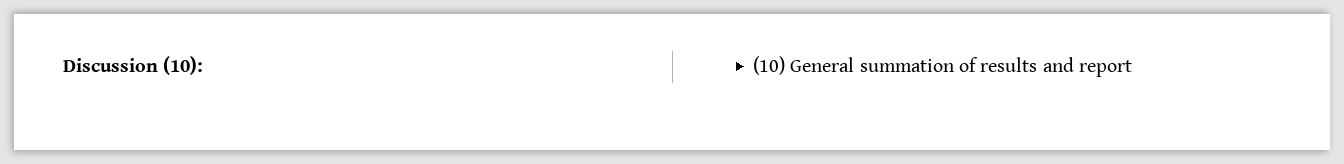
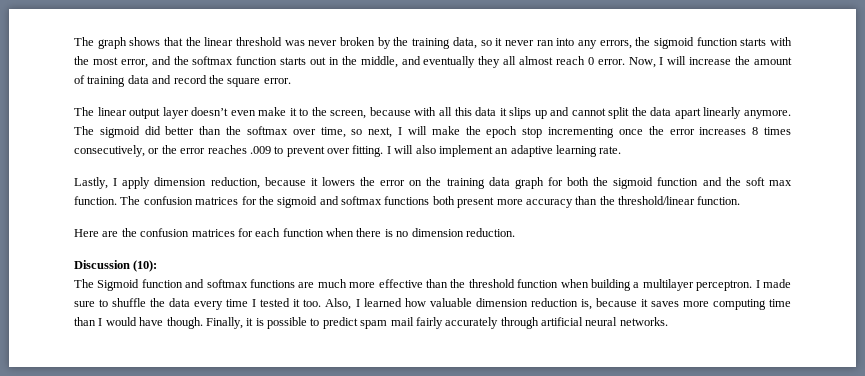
[63,56,204,75] [753,56,1132,77] Discussion (10): // (10) General summation of results and report -> [74,37,792,49] [74,56,792,68] [74,75,291,87] [74,107,792,119] [74,126,792,138] [74,145,622,157] [74,177,793,189] [74,196,741,208] [74,228,515,237] [74,260,158,272] [74,279,791,291] [74,298,791,310] [74,317,668,329] The graph shows that the linear threshold was never broken by the training data, so it never ran into any errors, the sigmoid function starts with the most error, and the softmax function starts out in the middle, and eventually they all almost reach 0 error. Now, I will increase the amount of training data and record the square error. // The linear output layer doesn’t even make it to the screen, because with all this data it slips up and cannot split the data apart linearly anymore. The sigmoid did better than the softmax over time, so next, I will make the epoch stop incrementing once the error increases 8 times consecutively, or the error reaches .009 to prevent over fitting. I will also implement an adaptive learning rate. // Lastly, I apply dimension reduction, because it lowers the error on the training data graph for both the sigmoid function and the soft max function. The confusion matrices for the sigmoid and softmax functions both present more accuracy than the threshold/linear function. // Here are the confusion matrices for each function when there is no dimension reduction. // Discussion (10): // The Sigmoid function and softmax functions are much more effective than the threshold function when building a multilayer perceptron. I made sure to shuffle the data every time I tested it too. Also, I learned how valuable dimension reduction is, because it saves more computing time than I would have though. Finally, it is possible to predict spam mail fairly accurately through artificial neural networks.

